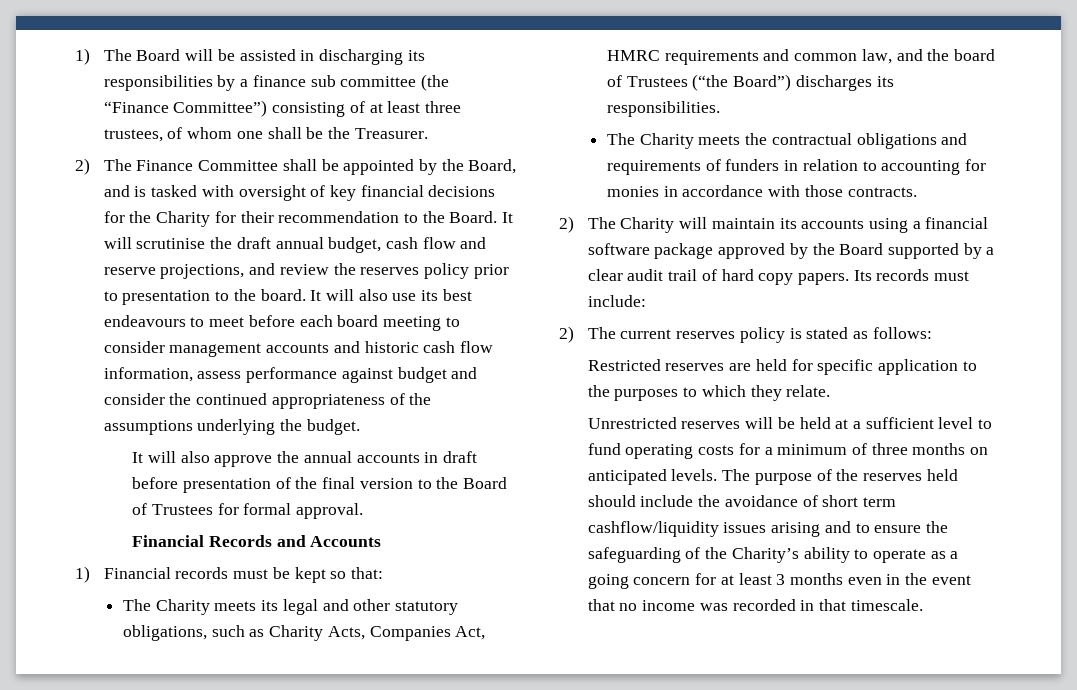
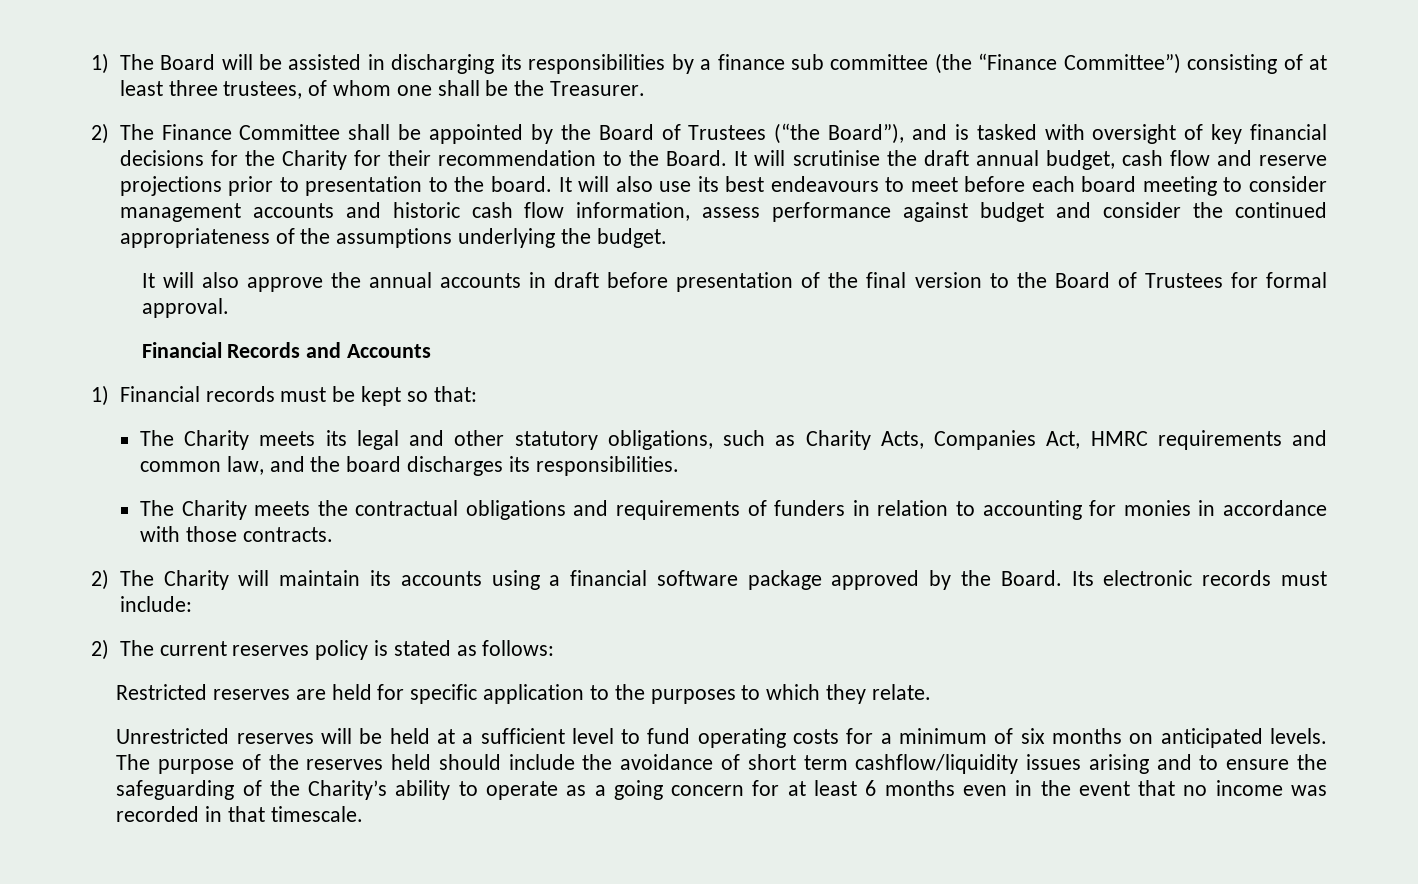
[468,159,517,174] Board, -> [598,123,905,144] Board of Trustees (“the Board”),
[160,263,469,279] projections, and review the reserves policy -> [119,176,222,196] projections
[606,74,792,91] of Trustees (“the Board”) -> (402, 464) none
[839,243,995,259] [587,269,872,285] Board supported by a clear audit trail of hard copy papers. Its -> [1000,570,1193,586] Board. Its electronic
[871,443,908,455] three -> [1020,728,1045,744] six
[776,574,786,585] 3 -> [865,780,877,796] 6

